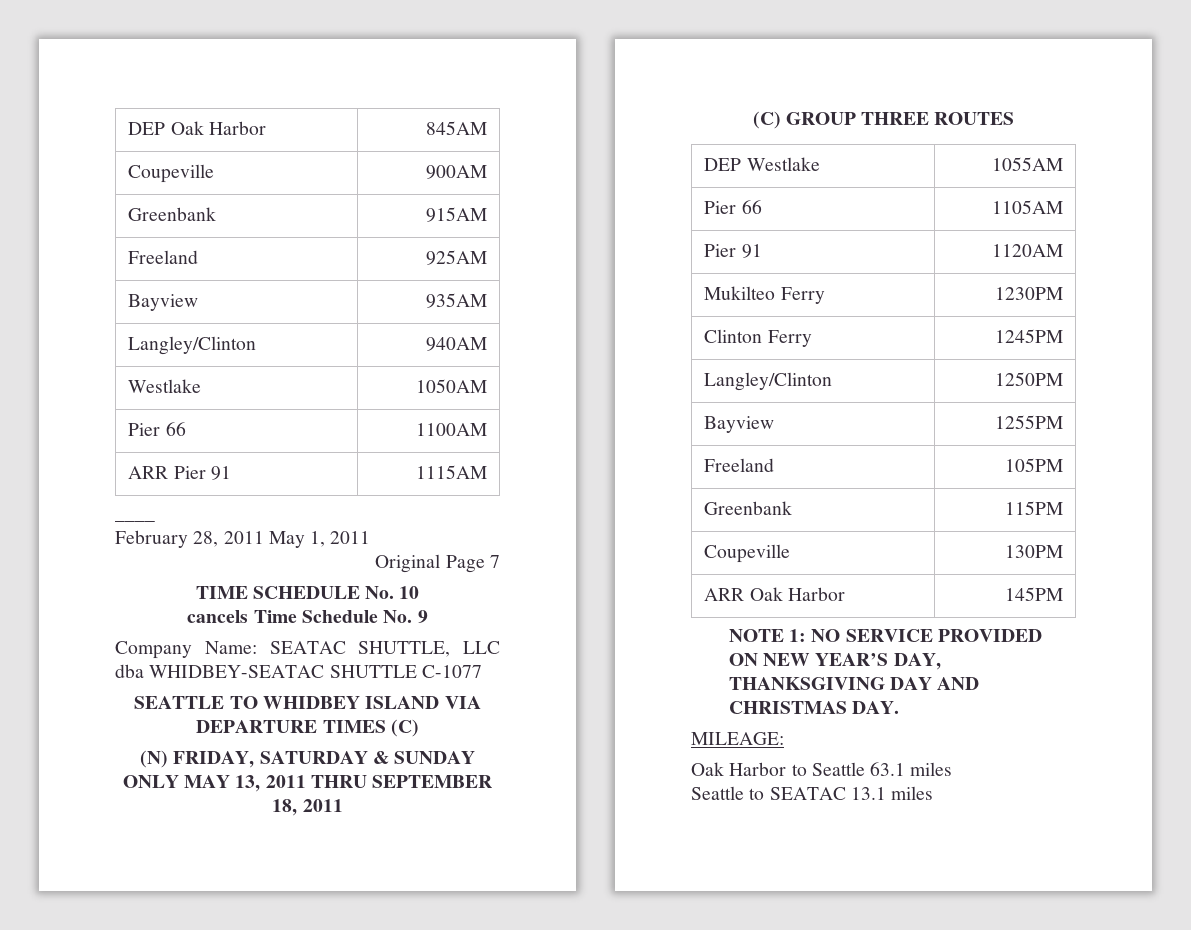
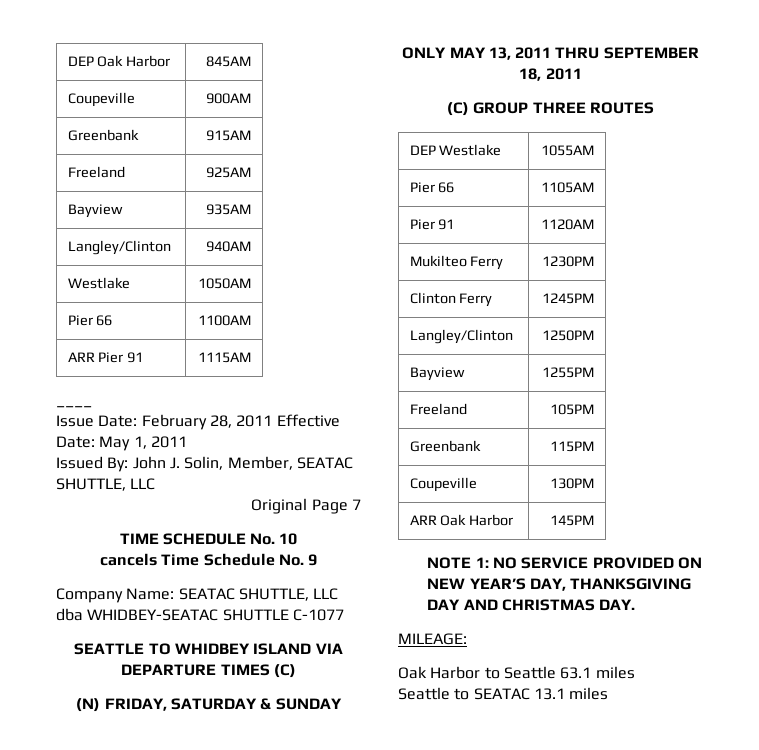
(155, 521) none -> [56,415,138,427] Issue Date:
(264, 537) none -> [276,414,340,427] [56,436,95,448] Effective Date:
(371, 537) none -> [56,456,353,472] [56,478,156,491] // Issued By: John J. Solin, Member, SEATAC SHUTTLE, LLC

